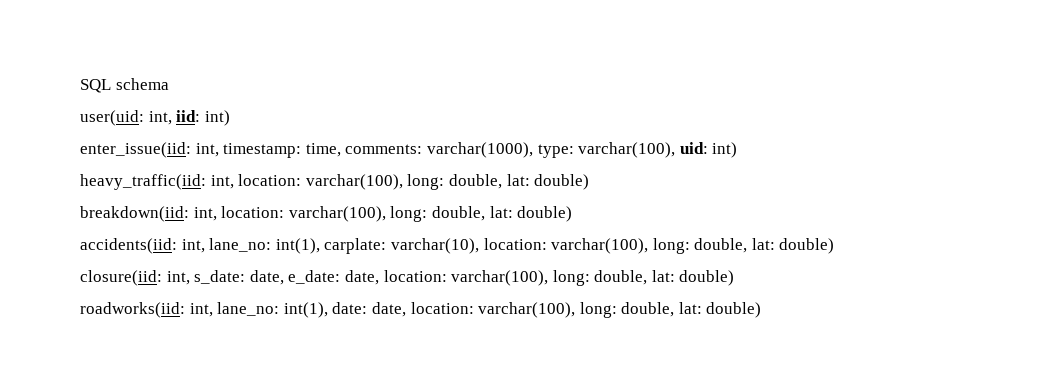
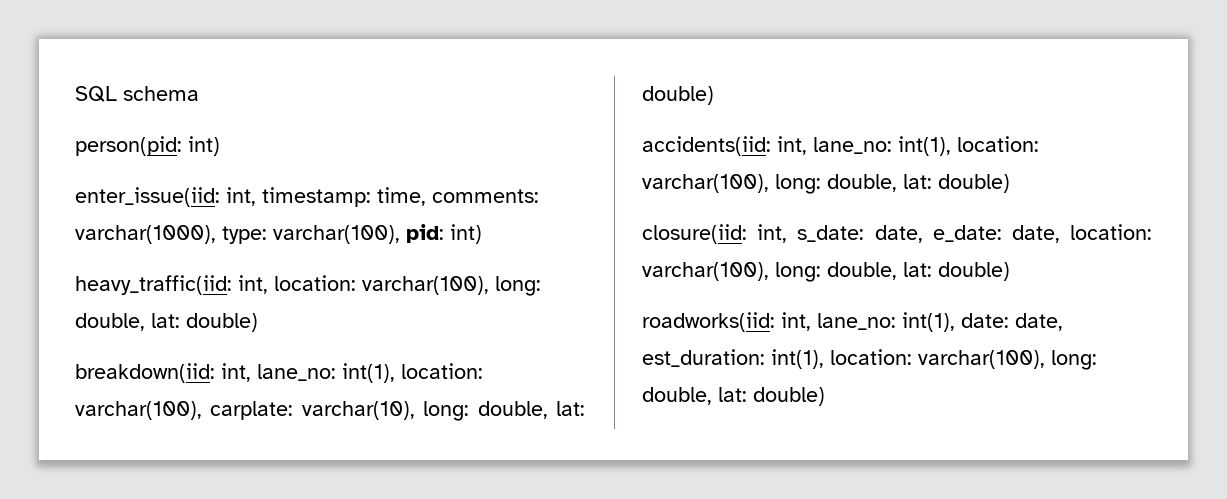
[80,110,201,126] user(uid: int, iid: -> [75,136,182,156] person(pid:
[679,142,708,154] uid: -> [406,224,444,243] pid:
[221,206,386,222] location: varchar(100), -> [257,363,483,383] [75,401,415,420] lane_no: int(1), location: varchar(100), carplate: varchar(10),
[324,238,479,254] carplate: varchar(10), -> (951, 146) none
(406, 309) none -> [642,349,824,369] est_duration: int(1),

